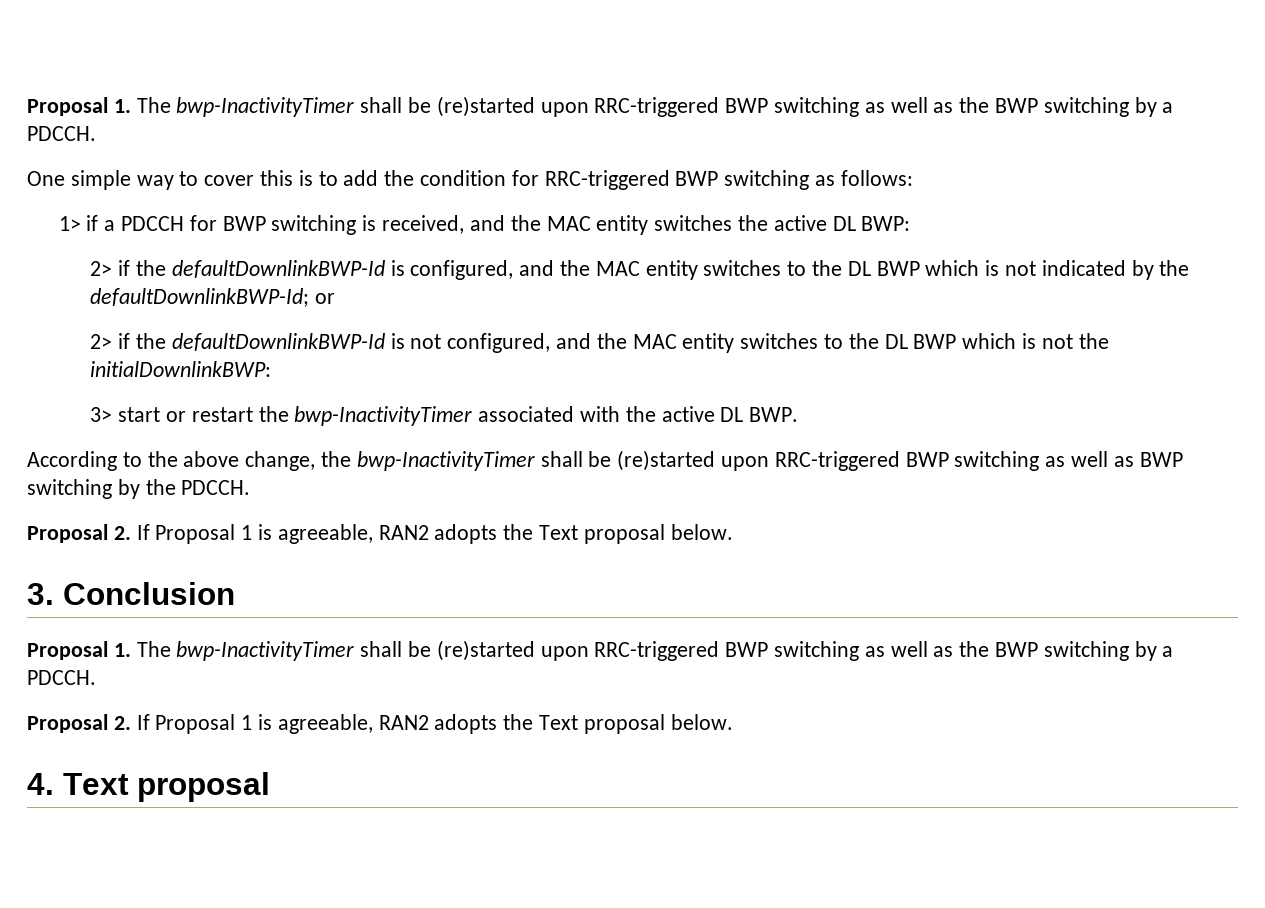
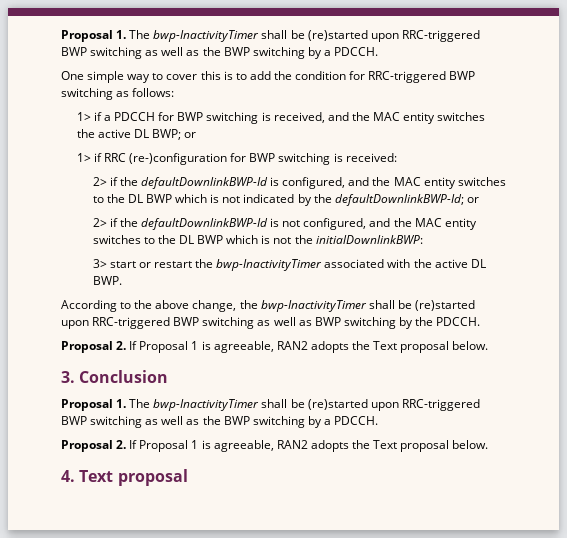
[861,216,911,231] BWP: -> [152,129,197,140] [76,153,397,165] BWP; or // 1> if RRC (re-)configuration for BWP switching is received:

